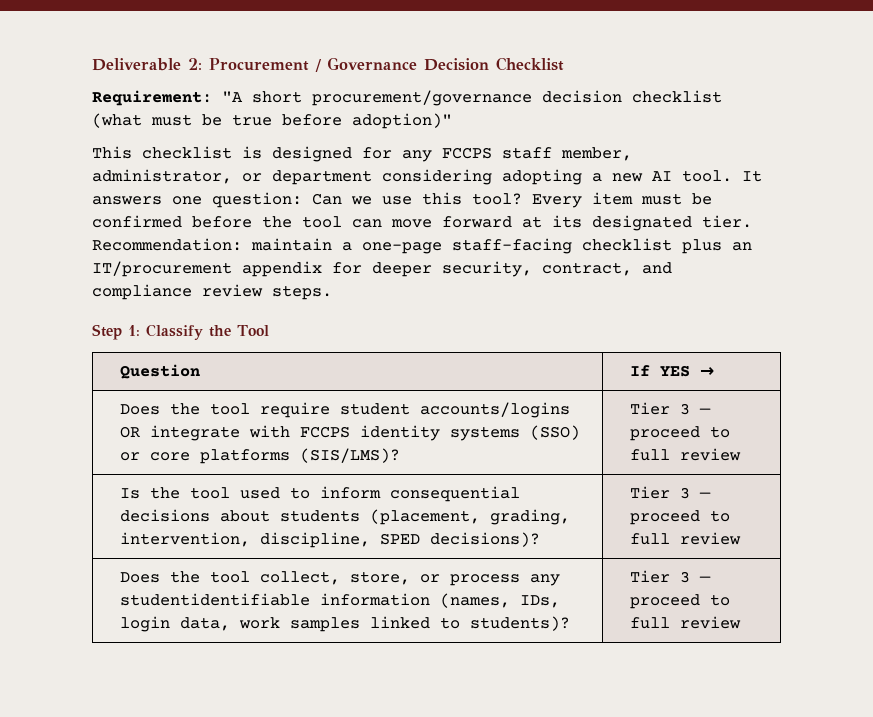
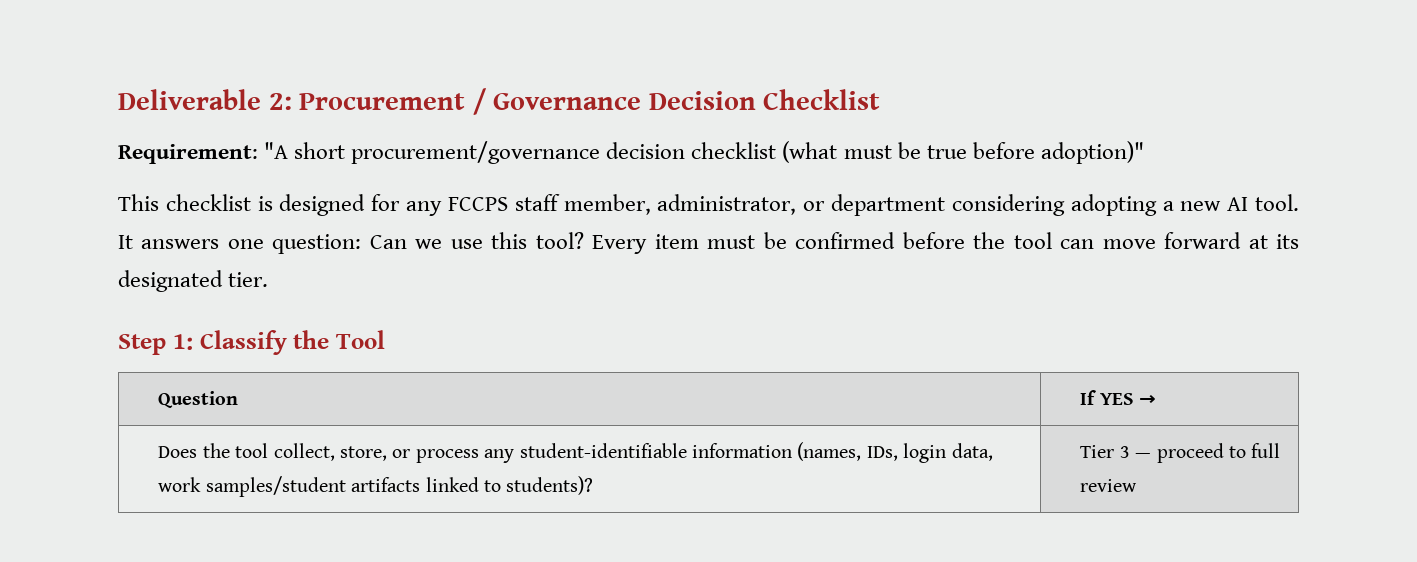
[92,238,752,254] [92,261,672,277] [92,284,332,300] Recommendation: maintain a one-page staff-facing checklist plus an IT/procurement appendix for deeper security, contract, and compliance review steps. -> (269, 279) none
[120,402,571,418] [120,425,581,441] [120,448,401,464] [630,402,712,415] [630,426,731,441] [630,448,742,461] [120,486,521,502] [120,509,571,525] [120,532,541,548] [630,486,712,499] [630,510,731,525] [630,532,742,545] // Does the tool require student accounts/logins OR integrate with FCCPS identity systems (SSO) or core platforms (SIS/LMS)? | Tier 3 — proceed to full review // Is the tool used to inform consequential decisions about students (placement, grading, intervention, discipline, SPED decisions)? | Tier 3 — proceed to full review -> (1157, 400) none
[120,593,311,606] studentidentifiable -> [519,443,687,458] student-identifiable
[290,617,361,632] samples -> [205,476,421,497] samples/student artifacts

